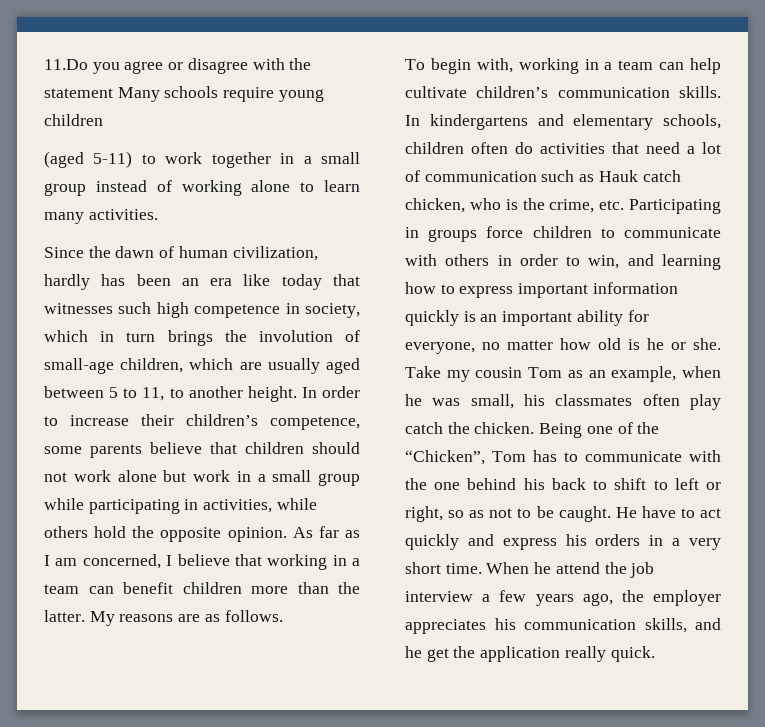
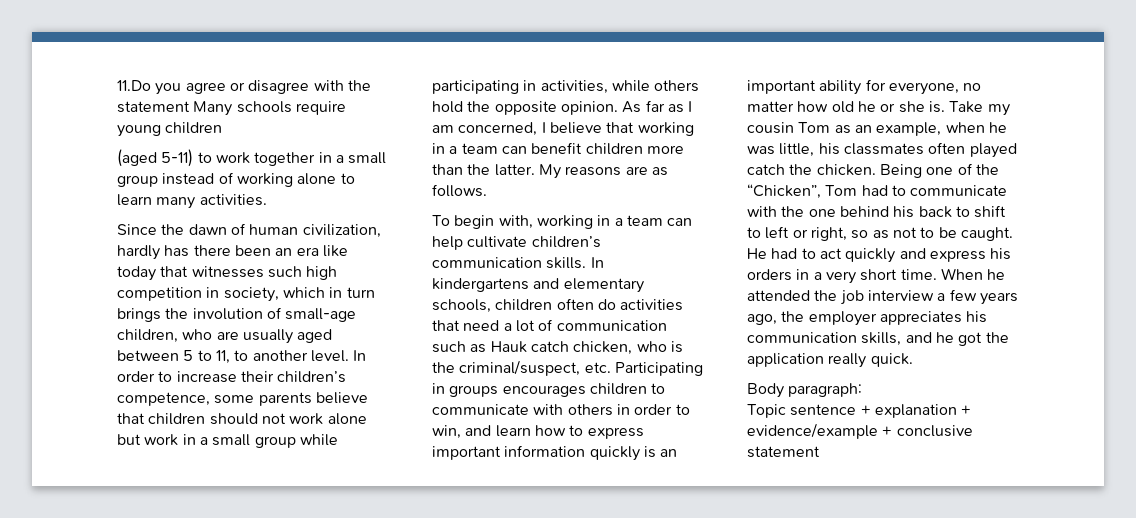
(126, 280) none -> [193,245,231,256] there
[194,304,281,318] competence -> [117,287,202,301] competition
[189,358,234,370] which -> [182,329,213,340] who
[247,386,297,402] height. -> [310,350,349,362] level.
[549,199,595,213] crime, -> [459,360,581,376] criminal/suspect,
[486,226,524,238] force -> [502,385,586,397] encourages
[662,254,721,270] learning -> [495,425,531,437] learn
[628,339,640,350] is -> (854, 107) none
[693,338,721,350] she. -> [898,101,945,113] she is.
[470,394,514,409] small, -> [779,143,815,157] little,
[690,394,721,410] play -> [969,143,1017,158] played
[533,450,557,462] has -> [861,185,888,196] had
[641,506,676,518] have -> [771,248,798,259] had
[555,562,600,574] attend -> [747,290,810,301] attended
[426,648,449,662] get -> [958,332,983,346] got
(655, 654) none -> [747,383,863,398] [747,404,972,418] [747,423,973,439] [747,446,820,458] // Body paragraph: // Topic sentence + explanation + evidence/example + conclusive statement

